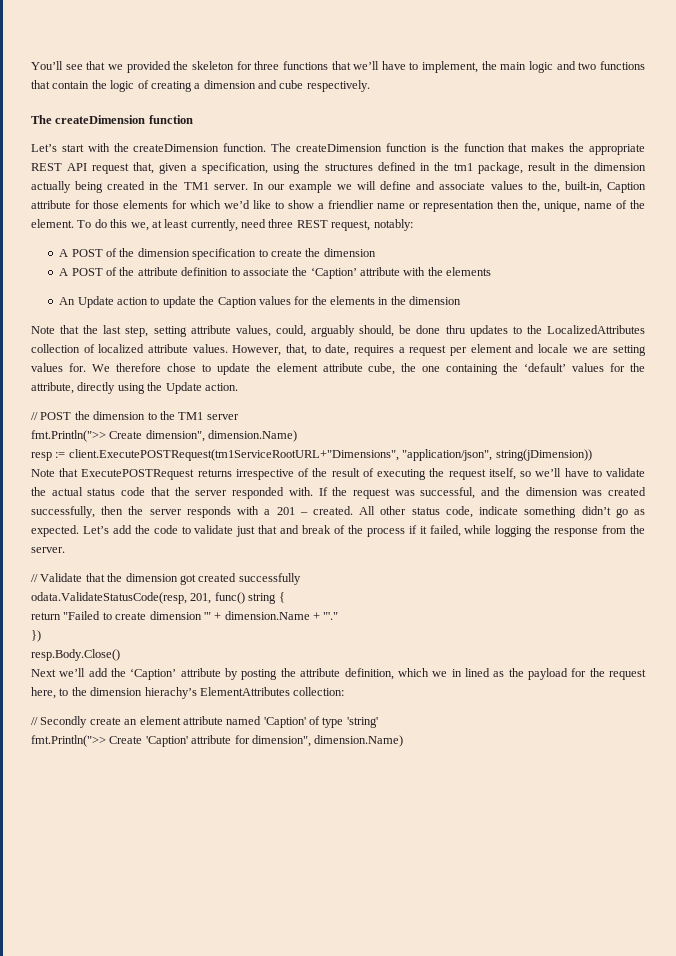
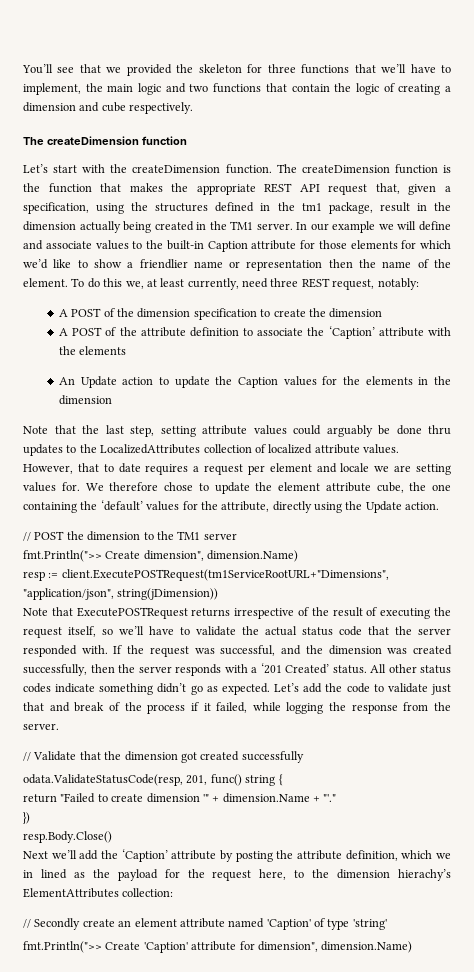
[541,181,602,193] the, built-in, -> [146,240,204,250] the built-in
[522,200,580,212] the, unique, -> [359,259,377,268] the
[235,325,395,337] values, could, arguably should, -> [253,425,373,437] values could arguably
[286,344,350,356] that, to date, -> [77,463,141,473] that to date
[276,506,354,515] 201 – created. -> [260,663,367,674] ‘201 Created’ status.
[445,506,473,518] code, -> [23,683,51,693] codes

